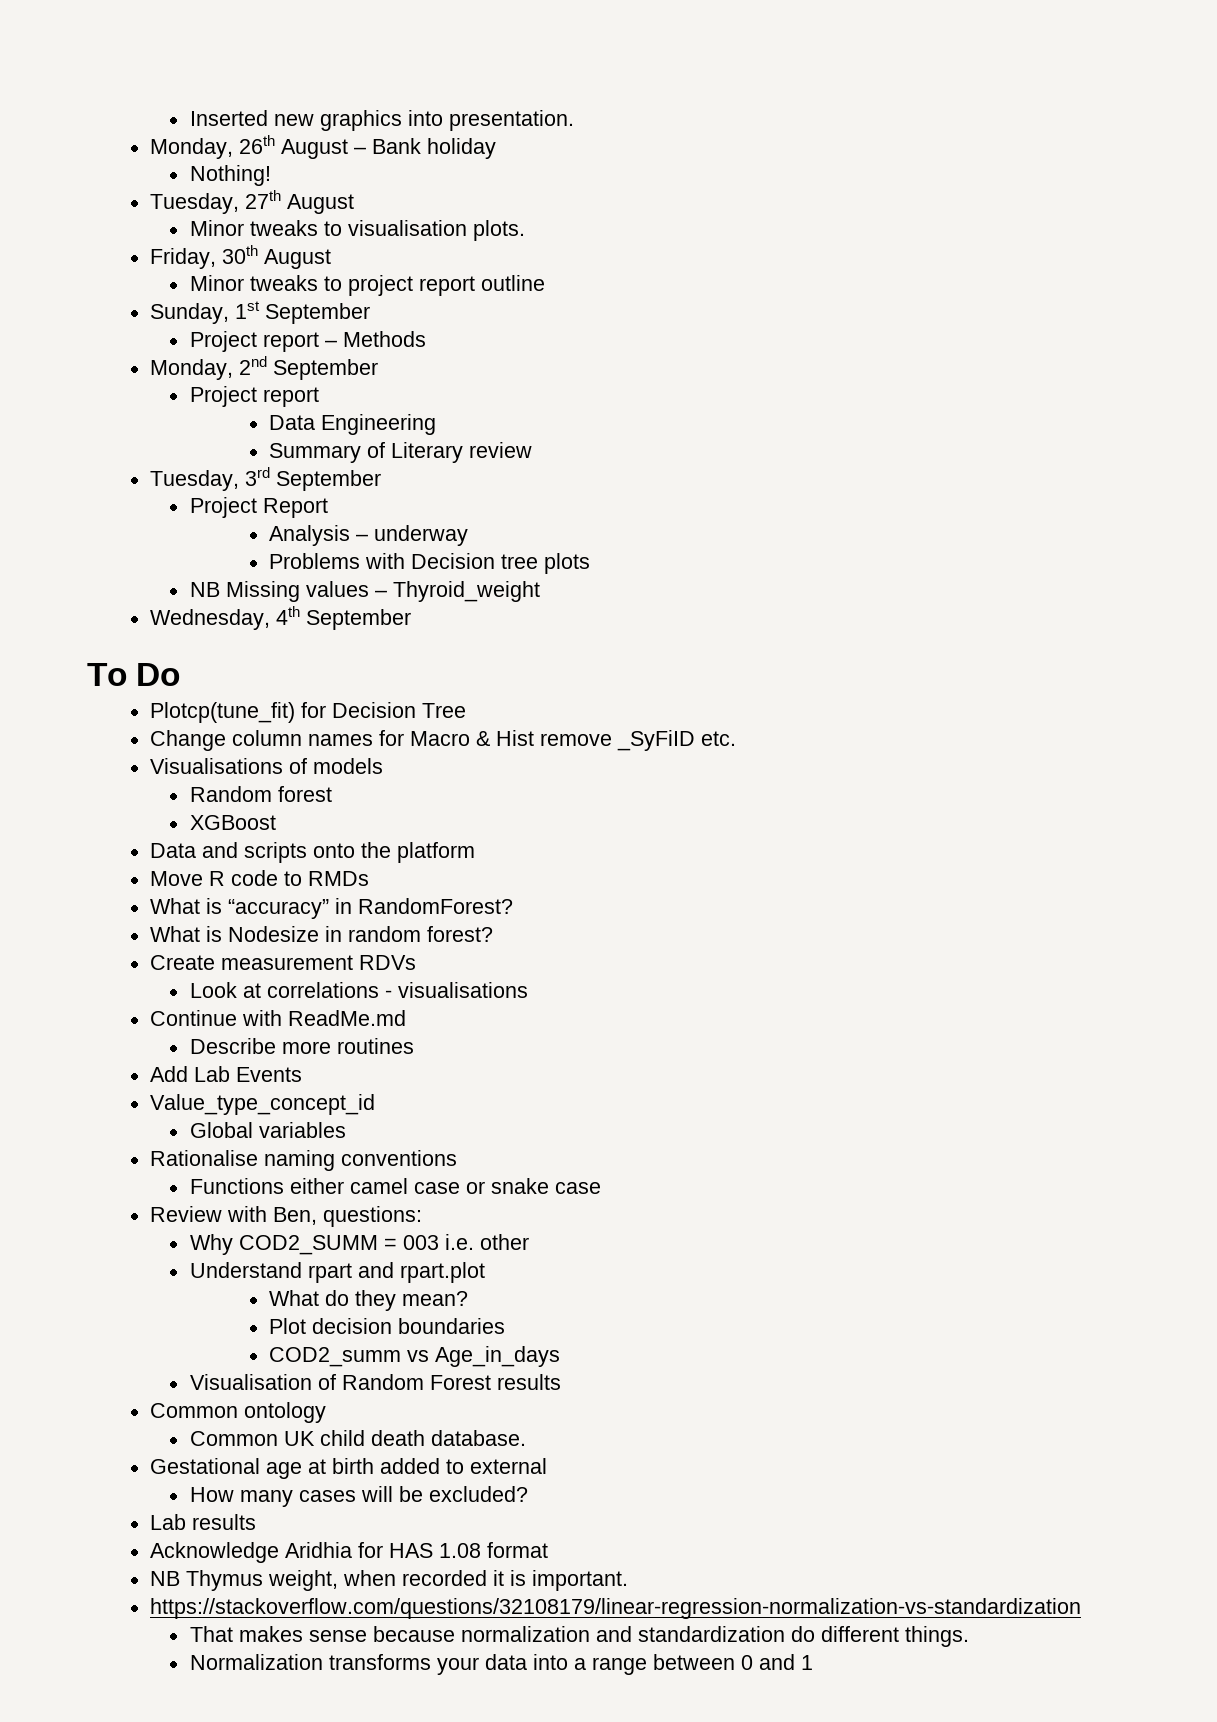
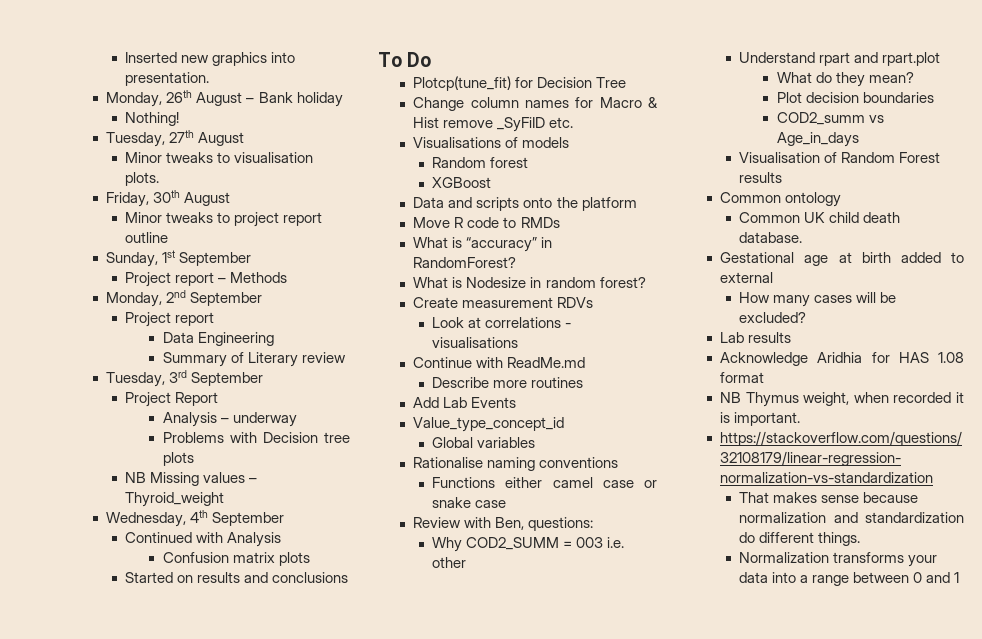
(412, 619) none -> [125,532,282,547] [162,552,310,566] [125,572,349,583] // Continued with Analysis // Confusion matrix plots // Started on results and conclusions

